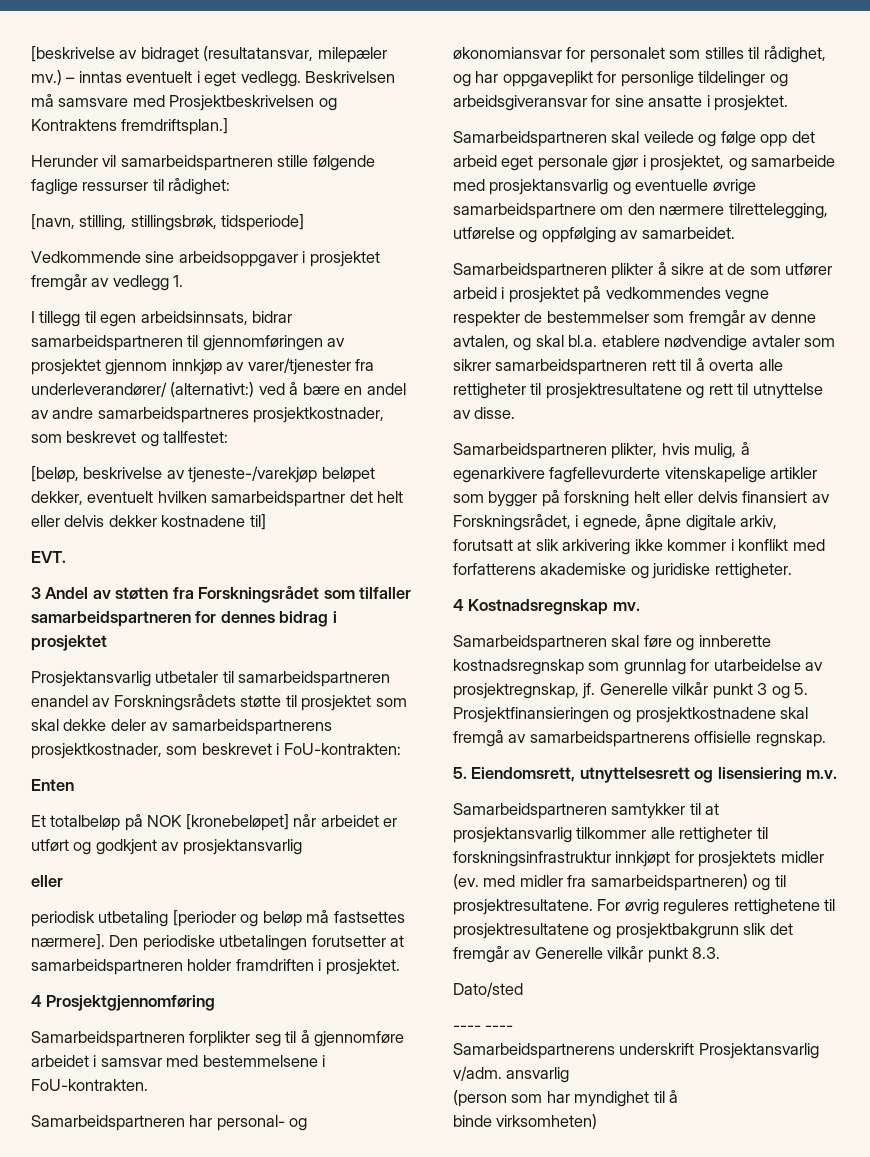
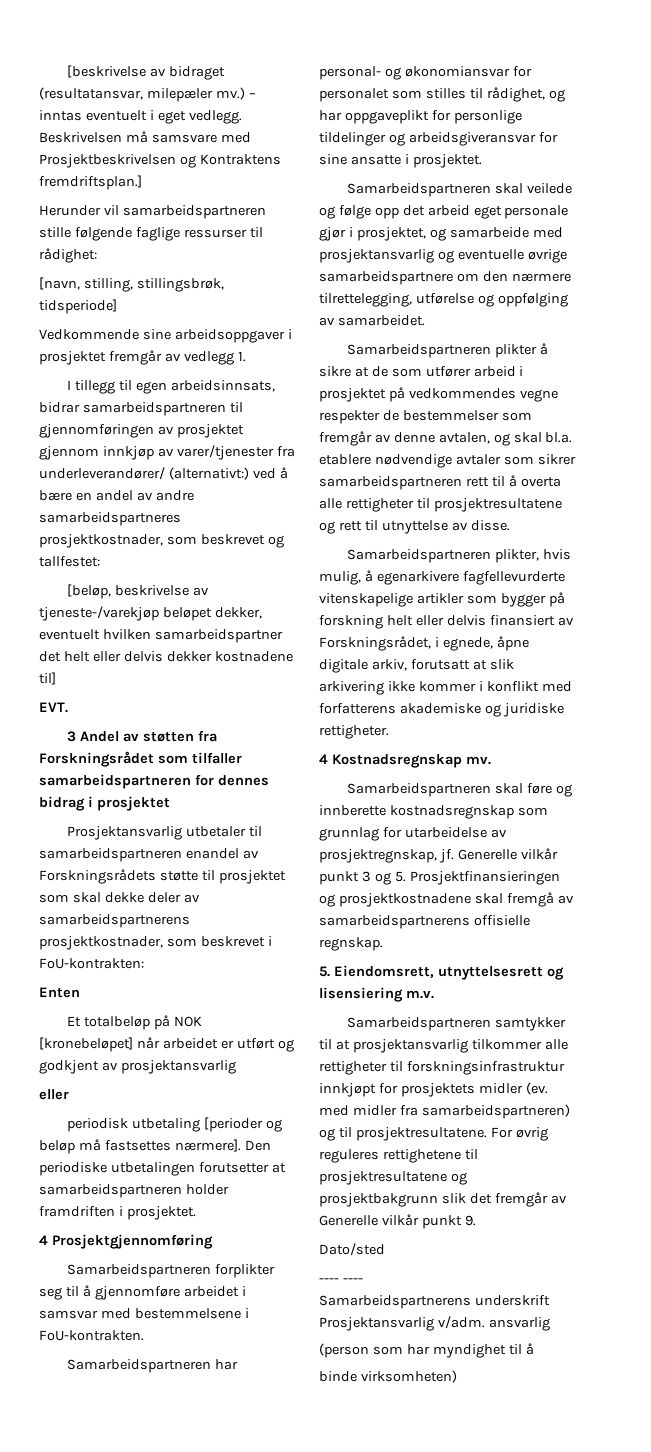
[692,947,721,959] 8.3. -> [464,1215,476,1226] 9.

